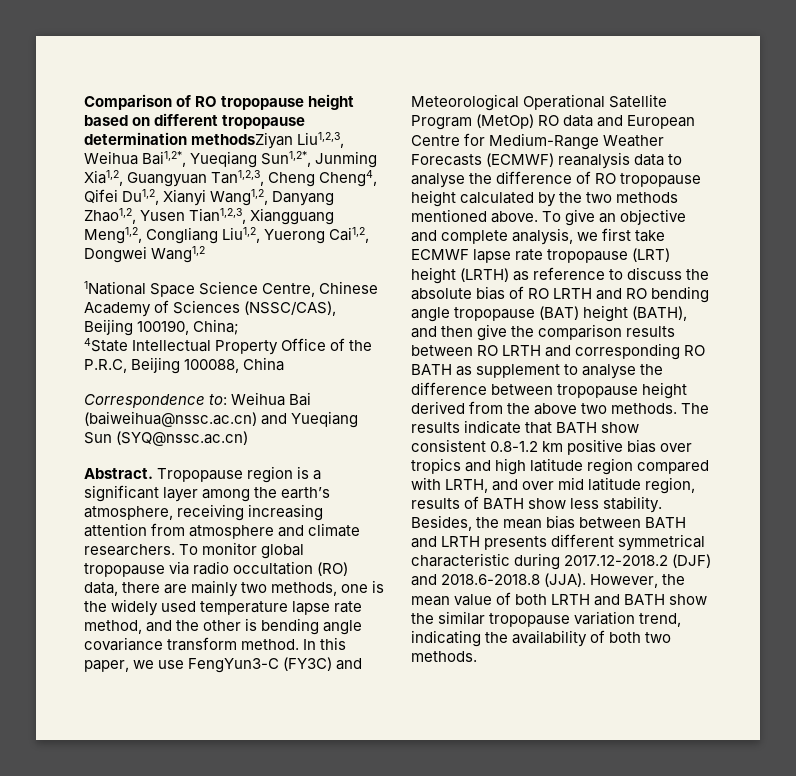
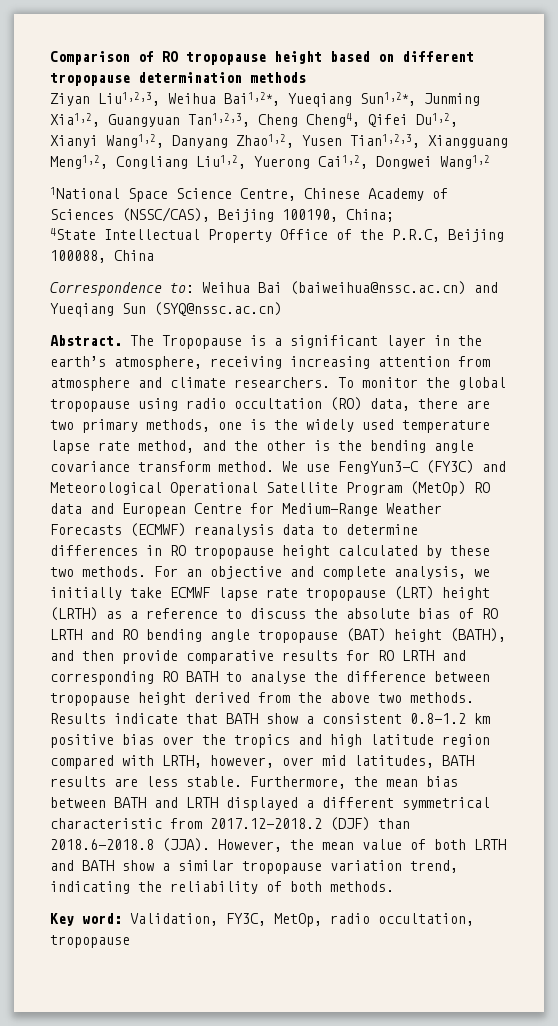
[191,132,294,149] methodsZiyan -> [250,72,306,83] [50,93,90,106] methods // Ziyan
[157,466,294,483] Tropopause region -> [130,335,242,349] The Tropopause
[202,489,251,502] among -> [434,335,450,346] in
(258, 548) none -> [426,377,450,388] the
[169,561,190,575] via -> [138,398,178,411] using
[191,580,268,597] mainly two -> [50,419,138,433] two primary
(258, 624) none -> [338,440,362,451] the
[303,637,347,650] [84,660,155,672] In this paper, we -> [282,461,298,472] We
[411,171,592,188] analyse the difference of -> [346,524,418,535] [50,545,162,556] determine differences in
[559,192,679,203] [411,209,596,226] the two methods mentioned above. To give -> [450,545,490,556] [50,566,178,577] these two methods. For
[602,228,632,241] first -> [50,587,122,600] initially
(530, 276) none -> [130,611,138,619] a
[477,324,676,341] [411,345,473,356] give the comparison results between -> [122,650,370,664] provide comparative results for
[456,364,561,378] as supplement -> (218, 676) none
[681,403,710,414] [411,422,460,433] The results -> [50,713,106,724] Results
(640, 427) none -> [306,716,314,724] a
(693, 447) none -> [202,734,226,745] the
[492,479,519,491] and -> [210,755,274,768] however,
[588,477,696,494] [411,496,663,513] [411,515,472,531] latitude region, results of BATH show less stability. Besides, -> [354,755,474,768] [50,776,346,789] latitudes, BATH results are less stable. Furthermore,
[484,536,548,550] presents -> [226,797,314,811] displayed a
[514,553,561,570] during -> [170,818,202,829] from
[411,574,437,586] and -> [378,818,410,829] than
[411,613,434,624] the -> [162,863,170,871] a
[512,630,672,647] [411,651,477,662] availability of both two methods. -> [170,881,394,894] [50,913,474,927] [50,935,130,948] reliability of both methods. // Key word: Validation, FY3C, MetOp, radio occultation, tropopause

